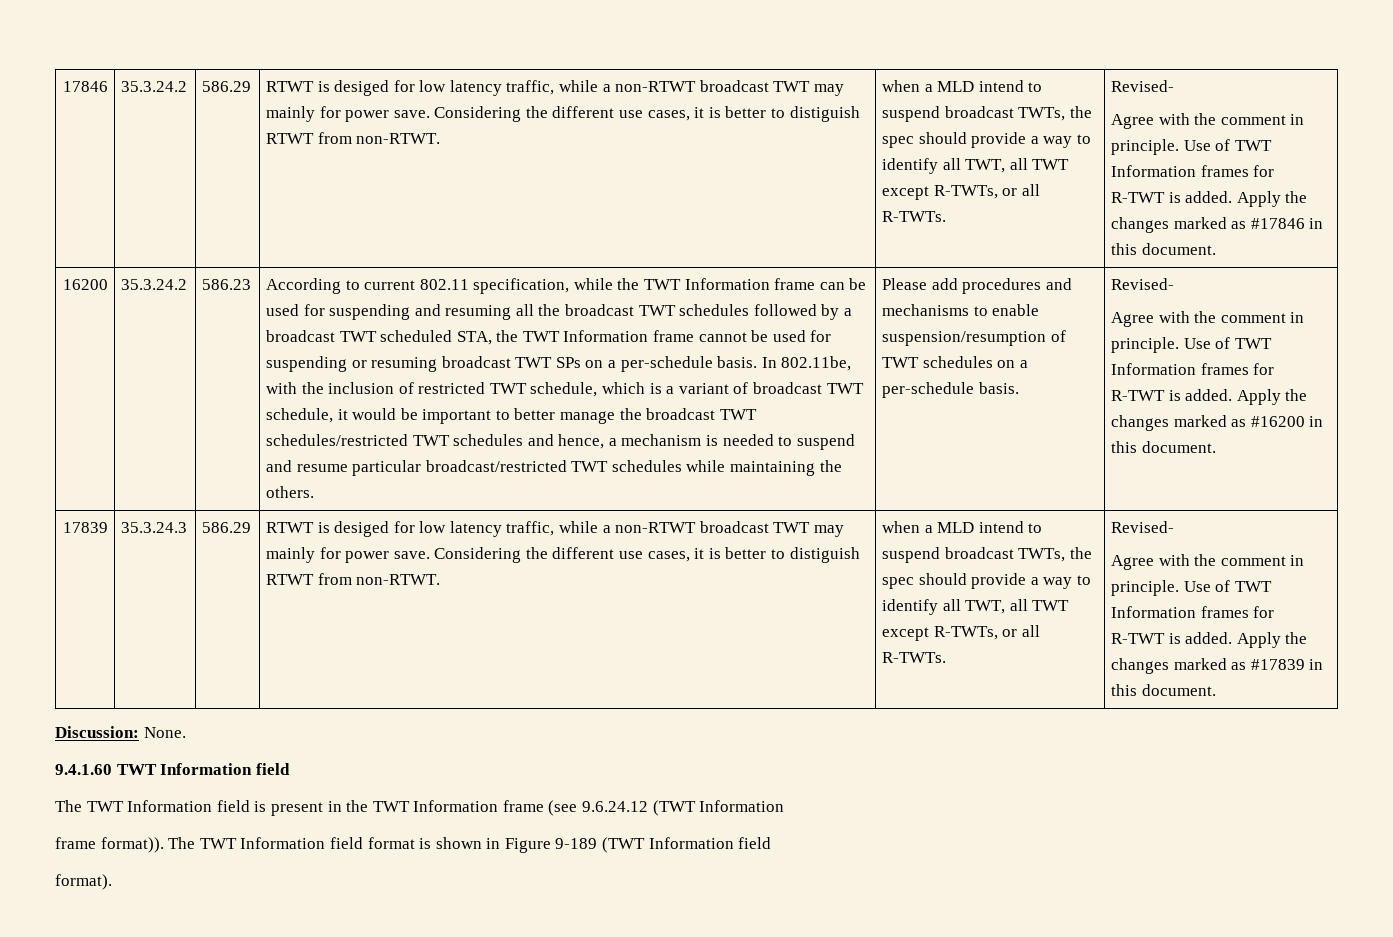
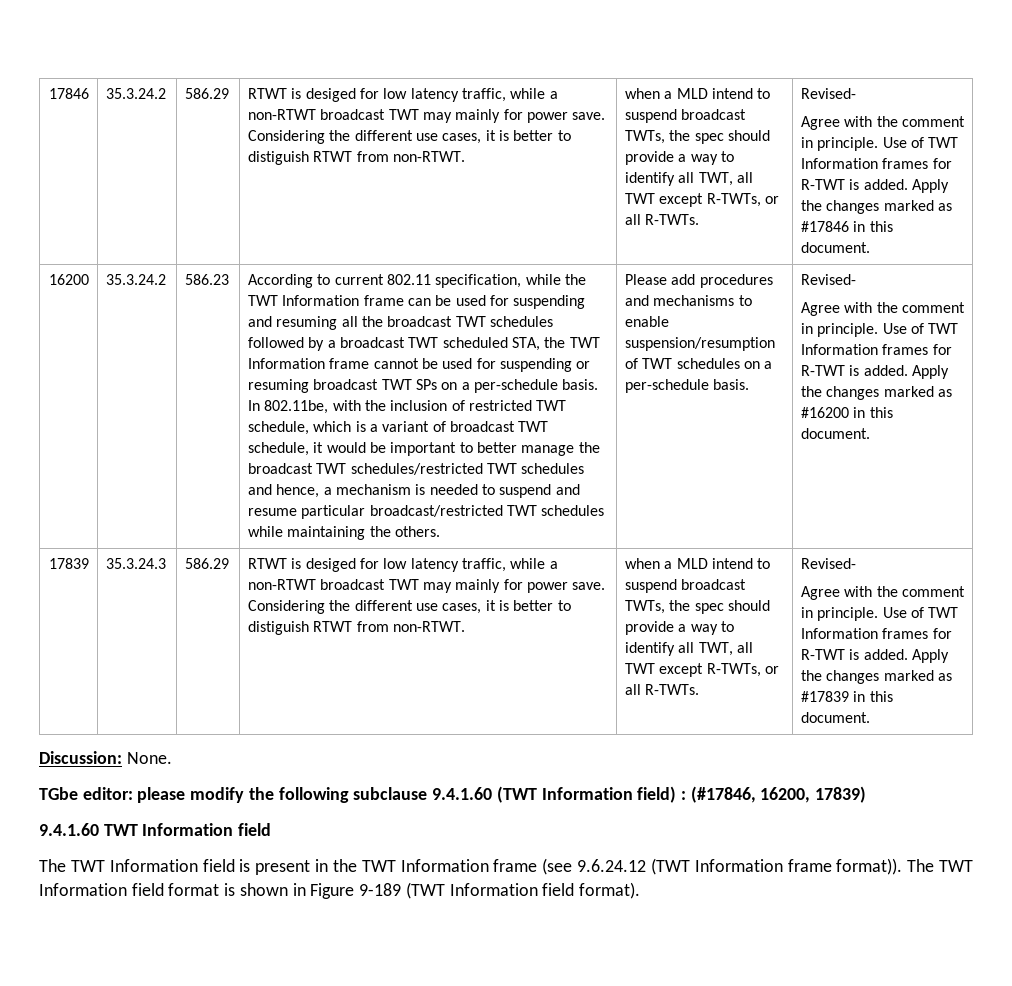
(186, 732) none -> [39,786,867,803] // TGbe editor: please modify the following subclause 9.4.1.60 (TWT Information field) : (#17846, 16200, 17839)
(785, 806) // -> (783, 865) none
(772, 843) // -> (575, 889) none

